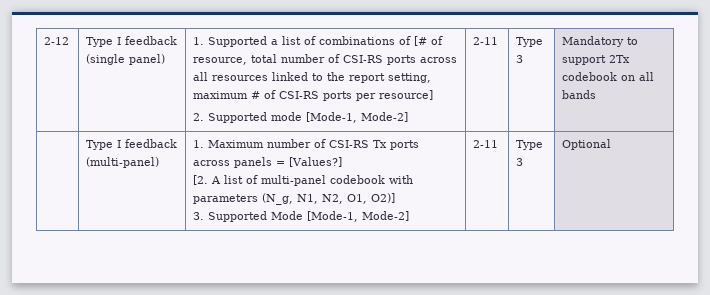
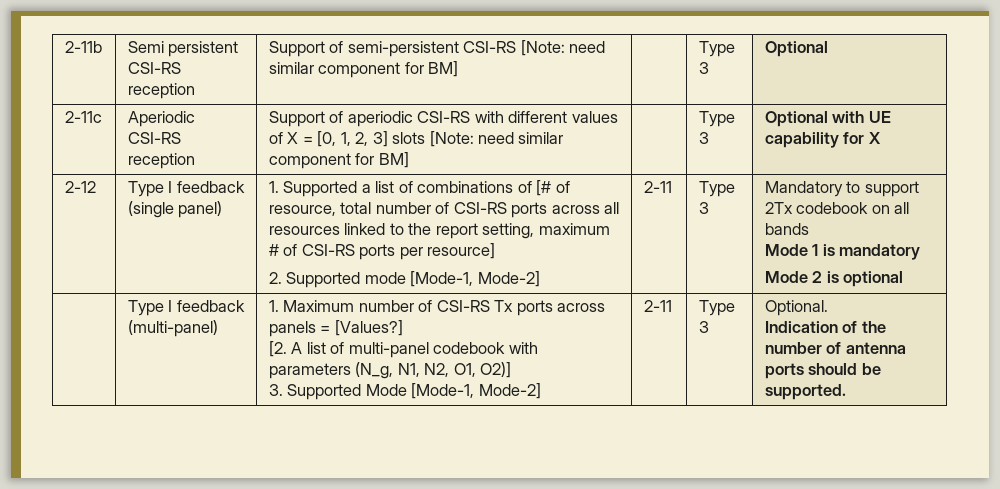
(44, 41) none -> [64,41,102,53] [127,41,239,57] [127,62,181,74] [127,83,195,99] [268,40,606,57] [268,61,459,78] [698,41,735,57] [698,62,709,74] [764,41,828,57] [64,111,102,123] [127,111,195,127] [127,132,181,144] [127,153,195,169] [268,111,618,127] [268,131,564,147] [268,152,409,169] [698,111,735,127] [698,132,709,144] [764,111,891,127] [764,132,881,148] 2-11b | Semi persistent CSI-RS reception | Support of semi-persistent CSI-RS [Note: need similar component for BM] | | Type 3 | Optional // 2-11c | Aperiodic CSI-RS reception | Support of aperiodic CSI-RS with different values of X = [0, 1, 2, 3] slots [Note: need similar component for BM] | | Type 3 | Optional with UE capability for X //
(597, 94) none -> [764,244,921,260] [764,271,904,287] // Mode 1 is mandatory // Mode 2 is optional
[562,139,612,150] Optional -> [764,300,828,316] [764,321,886,333] [764,342,906,354] [764,363,881,379] [764,384,846,400] Optional. // Indication of the number of antenna ports should be supported.

